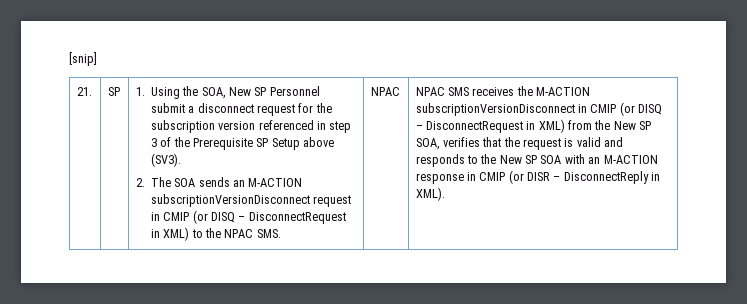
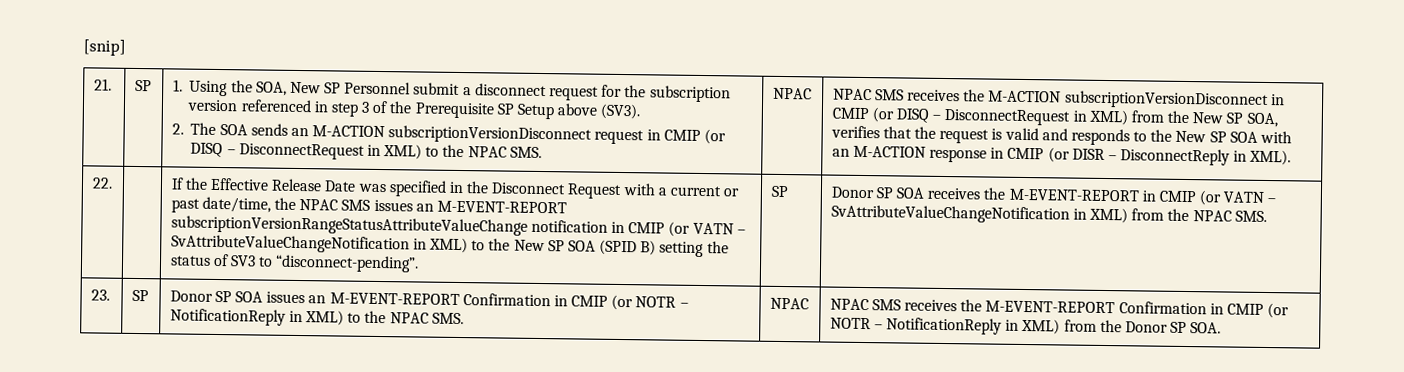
(445, 194) none -> [91,177,113,189] [170,177,740,200] [170,196,567,214] [170,215,746,237] [170,234,729,258] [169,253,420,273] [770,185,789,198] [830,186,1277,206] [830,204,1267,224] [90,289,110,301] [131,289,149,302] [169,290,689,311] [169,308,464,326] [769,297,809,310] [829,298,1290,319] [829,317,1222,335] // 22. | | If the Effective Release Date was specified in the Disconnect Request with a current or past date/time, the NPAC SMS issues an M-EVENT-REPORT subscriptionVersionRangeStatusAttributeValueChange notification in CMIP (or VATN – SvAttributeValueChangeNotification in XML) to the New SP SOA (SPID B) setting the status of SV3 to “disconnect-pending”. | SP | Donor SP SOA receives the M-EVENT-REPORT in CMIP (or VATN – SvAttributeValueChangeNotification in XML) from the NPAC SMS. // 23. | SP | Donor SP SOA issues an M-EVENT-REPORT Confirmation in CMIP (or NOTR – NotificationReply in XML) to the NPAC SMS. | NPAC | NPAC SMS receives the M-EVENT-REPORT Confirmation in CMIP (or NOTR – NotificationReply in XML) from the Donor SP SOA.

